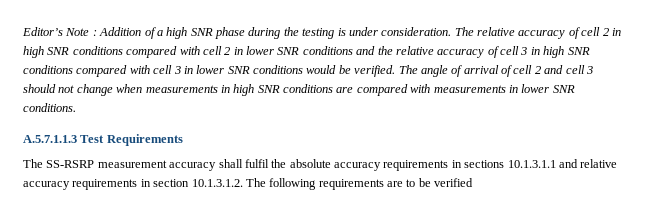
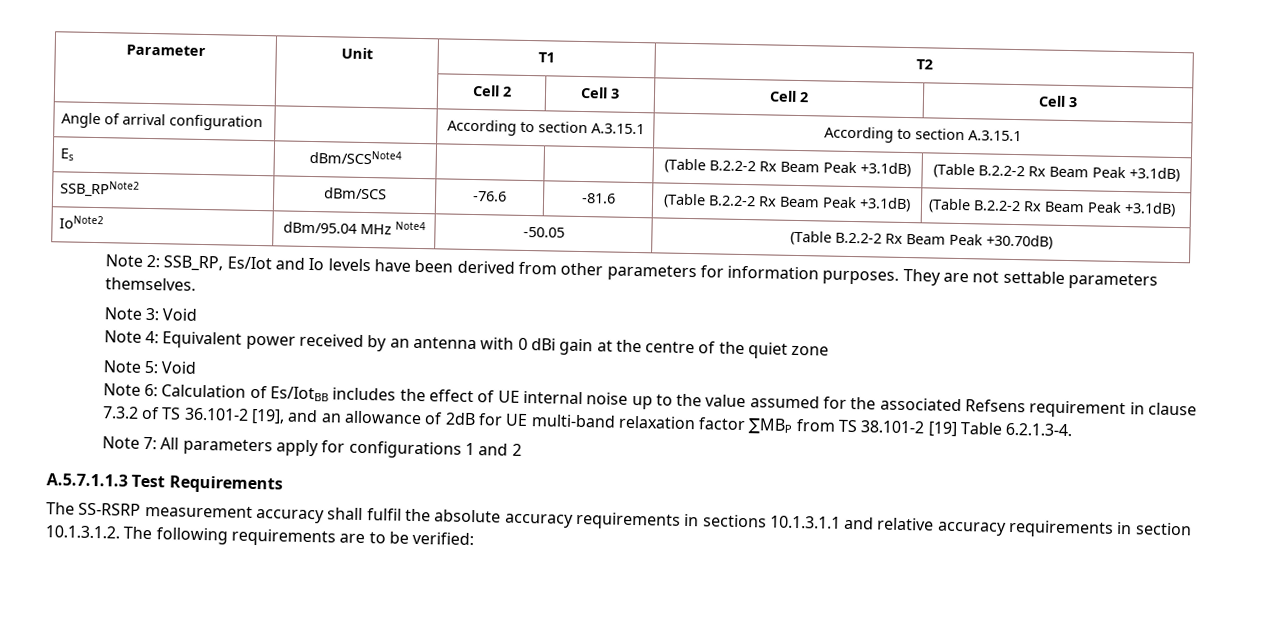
[22,27,621,39] [23,46,590,58] [23,65,593,77] [23,84,575,96] [23,103,76,112] Editor’s Note : Addition of a high SNR phase during the testing is under consideration. The relative accuracy of cell 2 in high SNR conditions compared with cell 2 in lower SNR conditions and the relative accuracy of cell 3 in high SNR conditions compared with cell 3 in lower SNR conditions would be verified. The angle of arrival of cell 2 and cell 3 should not change when measurements in high SNR conditions are compared with measurements in lower SNR conditions. -> [125,44,206,57] [341,47,373,60] [538,52,555,63] [915,59,933,70] [471,84,512,97] [580,86,620,99] [769,90,810,103] [1038,95,1078,108] [61,112,264,132] [446,119,645,136] [824,126,1023,143] [60,148,75,161] [308,149,402,165] [664,158,912,178] [933,163,1180,183] [60,180,141,198] [323,187,387,200] [473,190,507,202] [580,192,616,204] [663,193,912,213] [928,198,1177,217] [59,215,105,230] [282,221,426,235] [522,226,565,238] [789,230,1053,250] [104,254,1159,290] [104,277,196,291] [103,307,198,321] [103,330,830,359] [102,360,197,374] [102,383,1198,419] [101,406,1073,437] [101,436,522,459] Parameter | Unit | T1 | T2 // | | Cell 2 | Cell 3 | Cell 2 | Cell 3 // Angle of arrival configuration | | According to section A.3.15.1 | According to section A.3.15.1 // Es | dBm/SCSNote4 | | | (Table B.2.2-2 Rx Beam Peak +3.1dB) | (Table B.2.2-2 Rx Beam Peak +3.1dB) // SSB_RPNote2 | dBm/SCS | -76.6 | -81.6 | (Table B.2.2-2 Rx Beam Peak +3.1dB) | (Table B.2.2-2 Rx Beam Peak +3.1dB) // IoNote2 | dBm/95.04 MHz Note4 | -50.05 | (Table B.2.2-2 Rx Beam Peak +30.70dB) // Note 2: SSB_RP, Es/Iot and Io levels have been derived from other parameters for information purposes. They are not settable parameters themselves. // Note 3: Void // Note 4: Equivalent power received by an antenna with 0 dBi gain at the centre of the quiet zone // Note 5: Void // Note 6: Calculation of Es/IotBB includes the effect of UE internal noise up to the value assumed for the associated Refsens requirement in clause 7.3.2 of TS 36.101-2 [19], and an allowance of 2dB for UE multi-band relaxation factor ∑MBP from TS 38.101-2 [19] Table 6.2.1.3-4. // Note 7: All parameters apply for configurations 1 and 2
[434,178,474,187] verified -> [412,531,475,546] verified:

